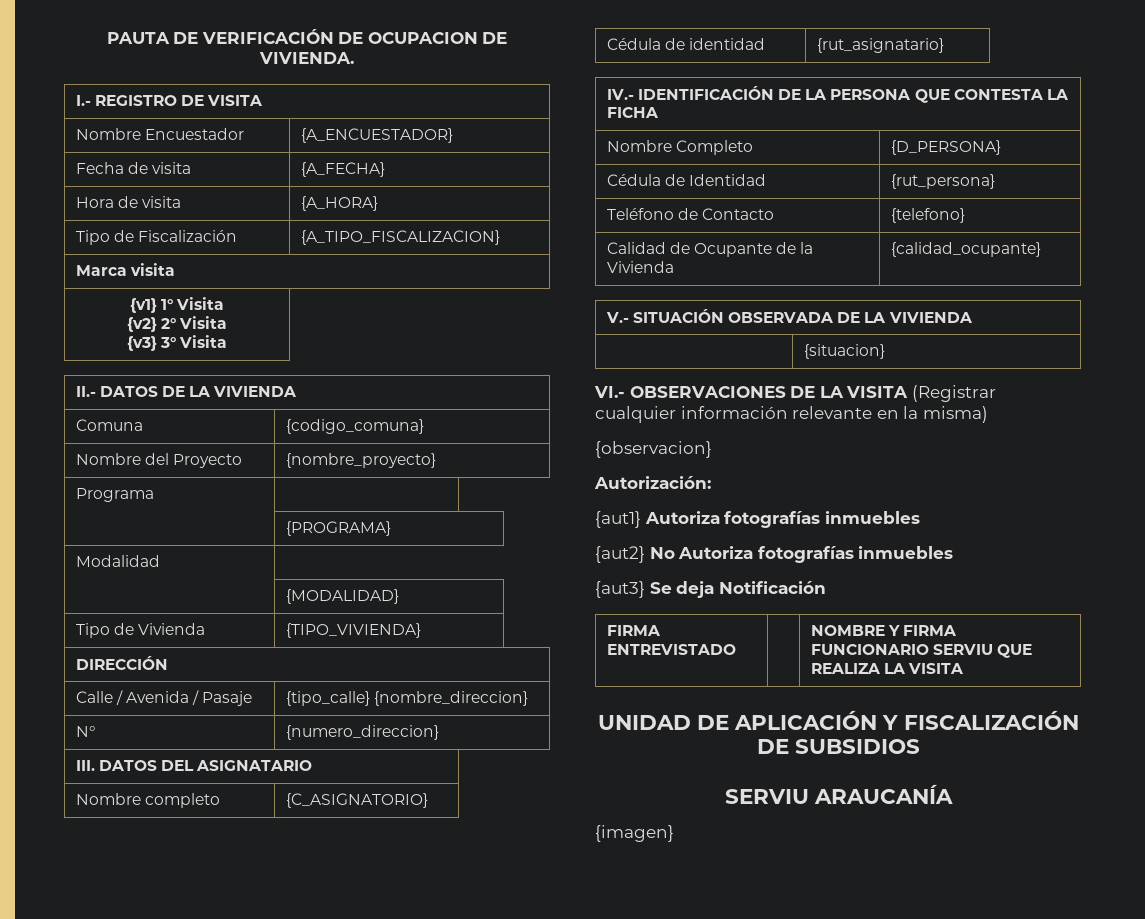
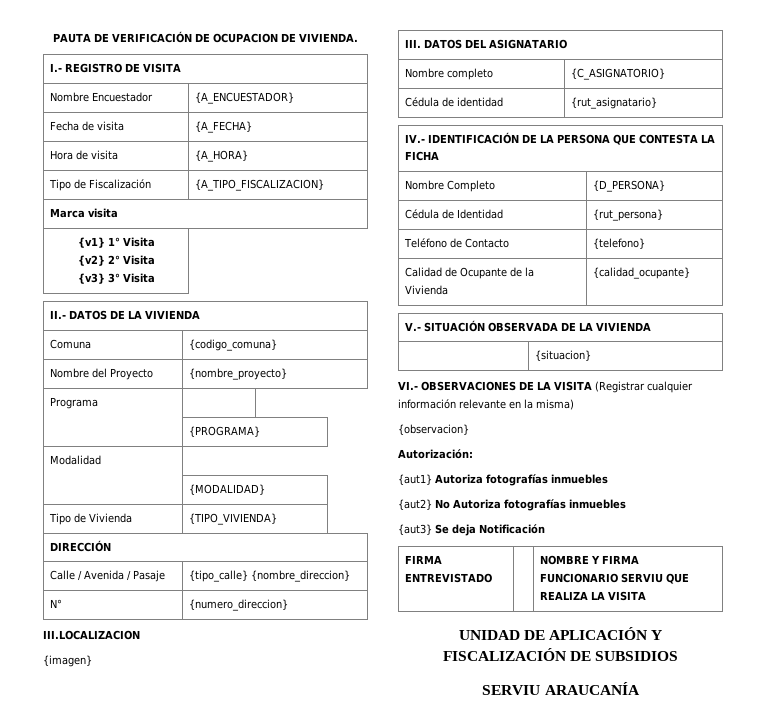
(439, 732) none -> [43,630,140,640] [43,655,92,667] // III.LOCALIZACION // {imagen}
[595,825,674,842] // {imagen} -> (640, 688) none

